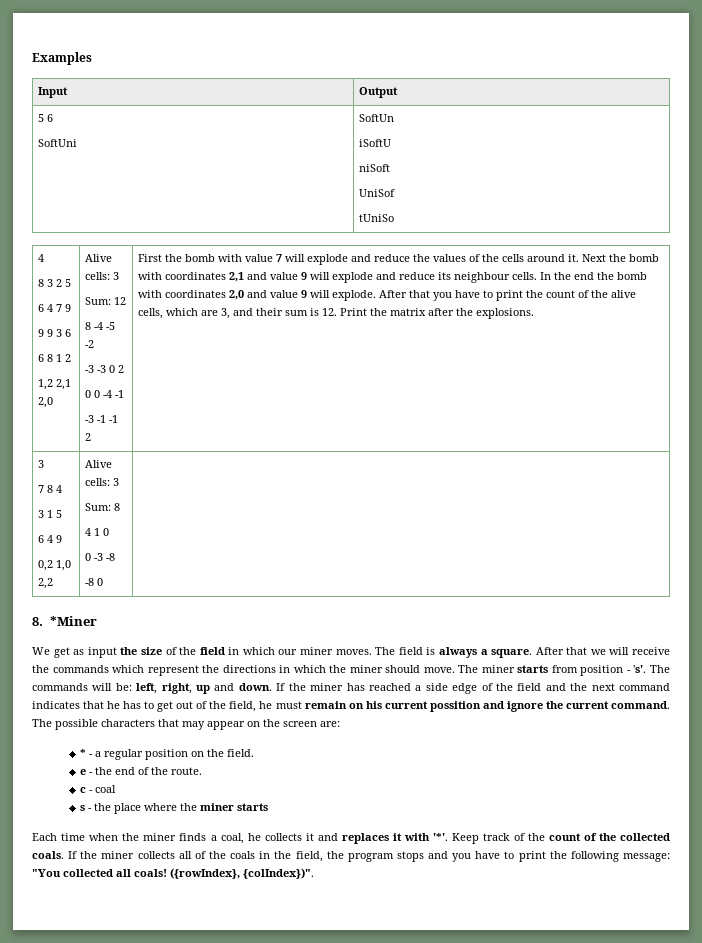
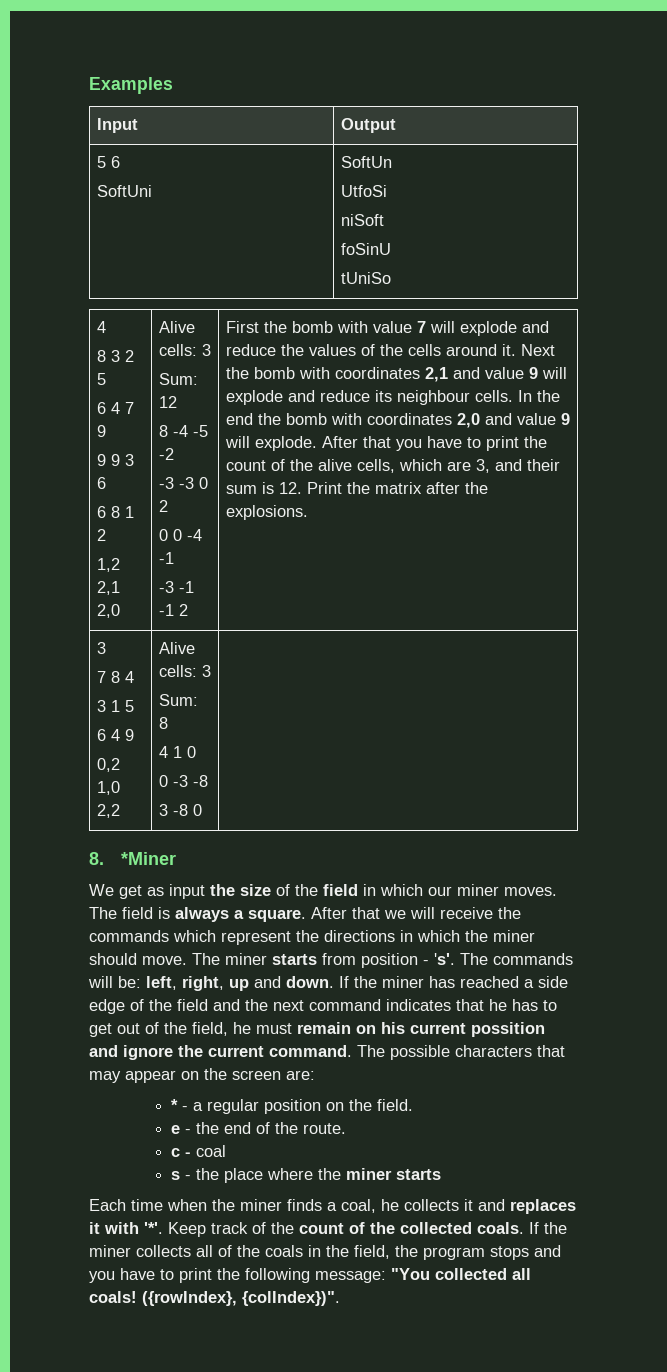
[359,139,392,147] iSoftU -> [340,185,387,197] UtfoSi
[359,189,396,197] UniSof -> [340,243,391,255] foSinU
(116, 557) none -> [158,804,168,816] 3

